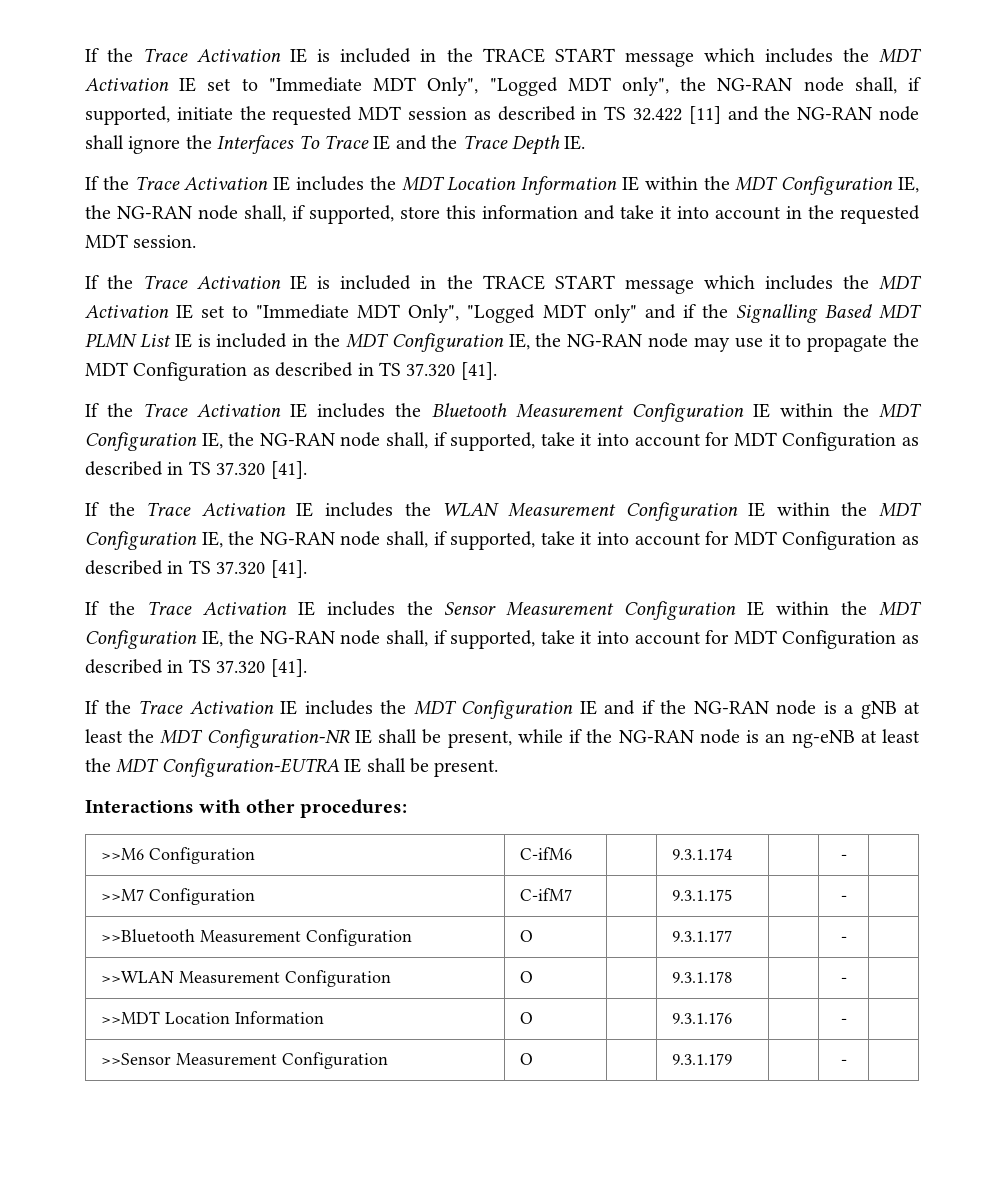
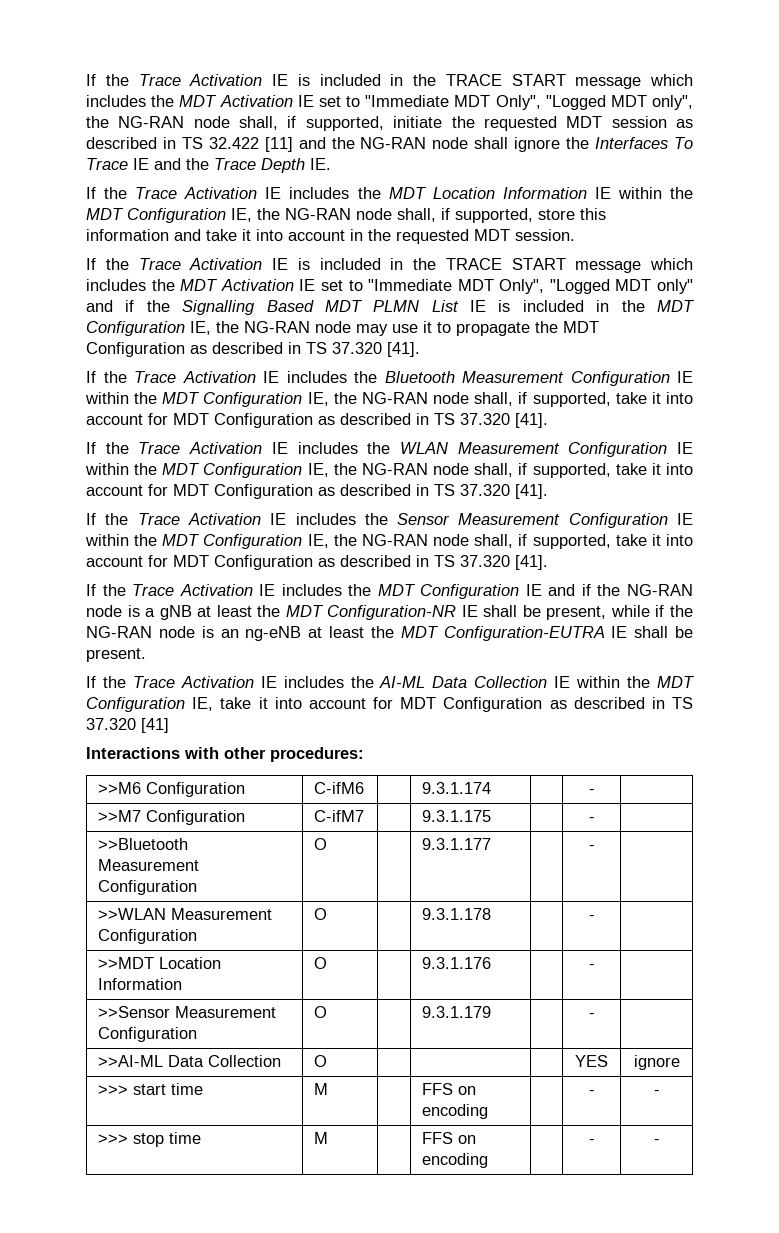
(499, 768) none -> [86,676,695,688] [86,697,693,712] [86,718,169,733] // If the Trace Activation IE includes the AI-ML Data Collection IE within the MDT Configuration IE, take it into account for MDT Configuration as described in TS 37.320 [41]
(847, 1062) none -> [98,1055,282,1067] [314,1055,328,1067] [575,1055,608,1067] [633,1055,680,1070] [98,1083,204,1095] [314,1083,329,1095] [422,1083,477,1095] [422,1104,489,1119] [588,1090,595,1095] [653,1090,660,1095] [98,1132,202,1147] [314,1132,329,1144] [422,1132,477,1144] [422,1153,489,1168] [588,1139,595,1144] [653,1139,660,1144] // >>AI-ML Data Collection | O | | | | YES | ignore // >>> start time | M | | FFS on encoding | | - | - // >>> stop time | M | | FFS on encoding | | - | -

